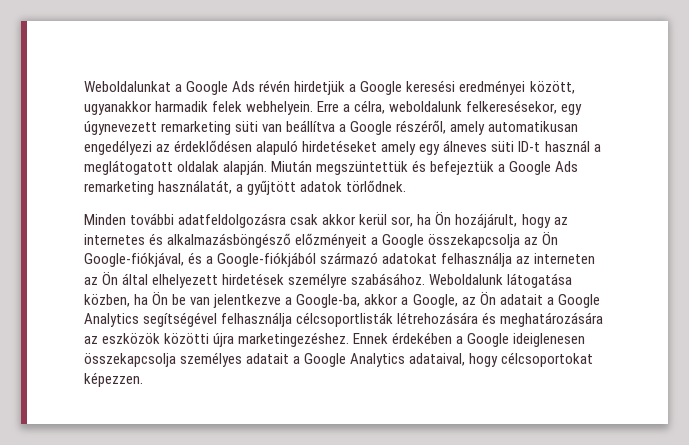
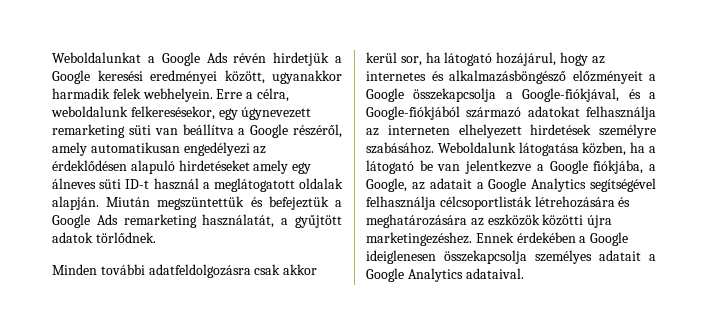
[435,211,518,228] Ön hozájárult, -> [444,52,557,66] látogató hozájárul,
[524,231,559,245] az Ön -> [505,92,513,99] a
[84,271,149,285] az Ön által -> (450, 130) none
[152,291,169,305] Ön -> [649,146,656,153] [366,160,414,174] a látogató
[296,294,399,308] Google-ba, akkor -> [549,160,644,174] Google fiókjába,
[479,291,496,305] Ön -> (425, 186) none
[409,352,594,367] [84,372,143,387] adataival, hogy célcsoportokat képezzen. -> [465,268,524,279] adataival.

